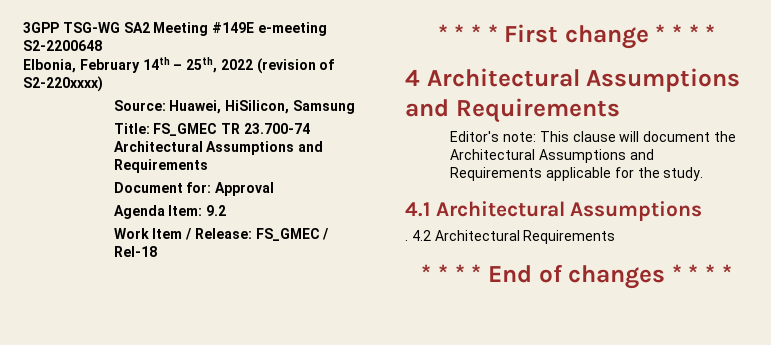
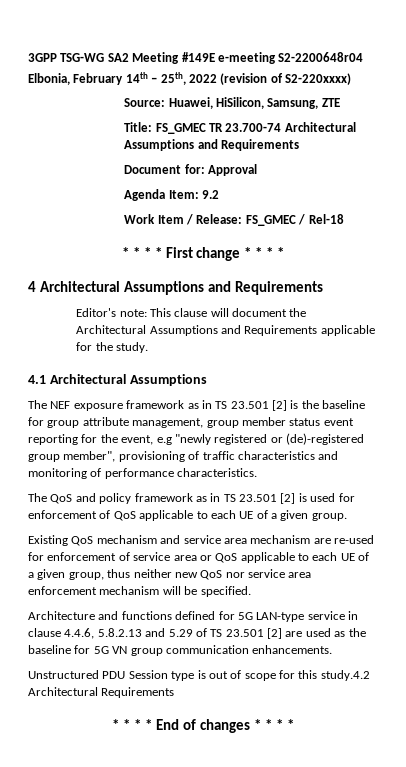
[23,40,102,51] S2-2200648 -> [278,52,364,62] S2-2200648r04
[292,100,355,114] Samsung -> [267,98,340,109] Samsung, ZTE
[405,230,431,241] . 4.2 -> [28,400,366,411] [28,417,354,428] [28,433,364,445] [28,451,339,462] [28,468,258,479] [28,493,355,504] [28,510,347,521] [28,535,374,546] [28,552,370,563] [28,569,312,580] [28,586,251,597] [28,611,358,622] [28,628,366,639] [28,645,333,656] [28,670,370,681] The NEF exposure framework as in TS 23.501 [2] is the baseline for group attribute management, group member status event reporting for the event, e.g "newly registered or (de)-registered group member", provisioning of traffic characteristics and monitoring of performance characteristics. // The QoS and policy framework as in TS 23.501 [2] is used for enforcement of QoS applicable to each UE of a given group. // Existing QoS mechanism and service area mechanism are re-used for enforcement of service area or QoS applicable to each UE of a given group, thus neither new QoS nor service area enforcement mechanism will be specified. // Architecture and functions defined for 5G LAN-type service in clause 4.4.6, 5.8.2.13 and 5.29 of TS 23.501 [2] are used as the baseline for 5G VN group communication enhancements. // Unstructured PDU Session type is out of scope for this study.4.2

